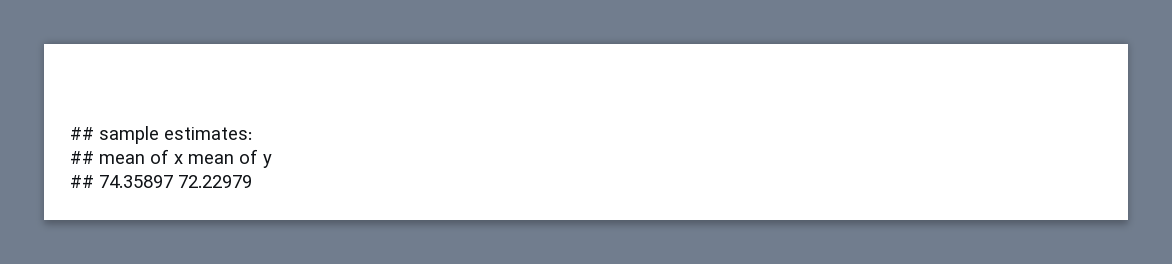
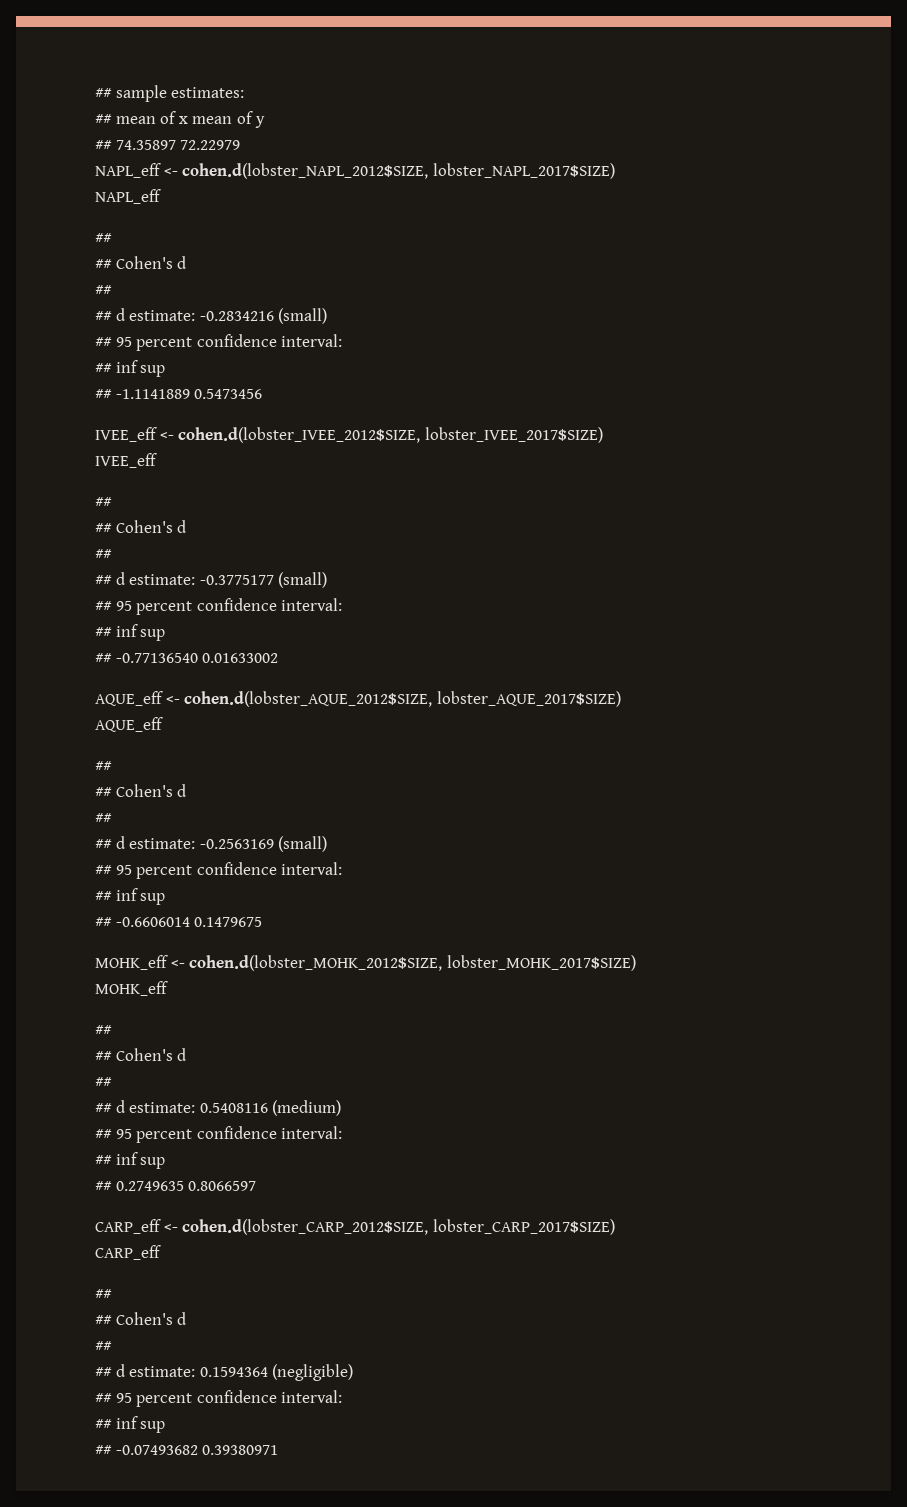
(252, 181) none -> [95,163,615,179] [95,189,161,204] [95,233,112,243] [95,256,187,269] [95,285,112,295] [95,308,328,324] [95,334,343,351] [95,360,166,377] [95,389,263,399] [95,427,603,443] [95,453,157,468] [95,497,112,507] [95,520,187,533] [95,549,112,559] [95,572,328,588] [95,598,343,615] [95,624,166,641] [95,653,279,663] [95,691,621,707] [95,717,163,732] [95,761,112,771] [95,784,187,797] [95,813,112,823] [95,836,328,852] [95,862,343,879] [95,888,166,905] [95,917,263,927] [95,955,636,971] [95,981,168,996] [95,1025,112,1035] [95,1048,187,1061] [95,1077,112,1087] [95,1100,342,1116] [95,1126,343,1143] [95,1152,166,1169] [95,1181,257,1191] [95,1219,615,1235] [95,1245,161,1260] [95,1289,112,1299] [95,1312,187,1325] [95,1341,112,1351] [95,1364,354,1381] [95,1390,343,1407] [95,1416,166,1433] [95,1445,279,1455] // NAPL_eff <- cohen.d(lobster_NAPL_2012$SIZE, lobster_NAPL_2017$SIZE) // NAPL_eff // ## // ## Cohen's d // ## // ## d estimate: -0.2834216 (small) // ## 95 percent confidence interval: // ## inf sup // ## -1.1141889 0.5473456 // IVEE_eff <- cohen.d(lobster_IVEE_2012$SIZE, lobster_IVEE_2017$SIZE) // IVEE_eff // ## // ## Cohen's d // ## // ## d estimate: -0.3775177 (small) // ## 95 percent confidence interval: // ## inf sup // ## -0.77136540 0.01633002 // AQUE_eff <- cohen.d(lobster_AQUE_2012$SIZE, lobster_AQUE_2017$SIZE) // AQUE_eff // ## // ## Cohen's d // ## // ## d estimate: -0.2563169 (small) // ## 95 percent confidence interval: // ## inf sup // ## -0.6606014 0.1479675 // MOHK_eff <- cohen.d(lobster_MOHK_2012$SIZE, lobster_MOHK_2017$SIZE) // MOHK_eff // ## // ## Cohen's d // ## // ## d estimate: 0.5408116 (medium) // ## 95 percent confidence interval: // ## inf sup // ## 0.2749635 0.8066597 // CARP_eff <- cohen.d(lobster_CARP_2012$SIZE, lobster_CARP_2017$SIZE) // CARP_eff // ## // ## Cohen's d // ## // ## d estimate: 0.1594364 (negligible) // ## 95 percent confidence interval: // ## inf sup // ## -0.07493682 0.39380971

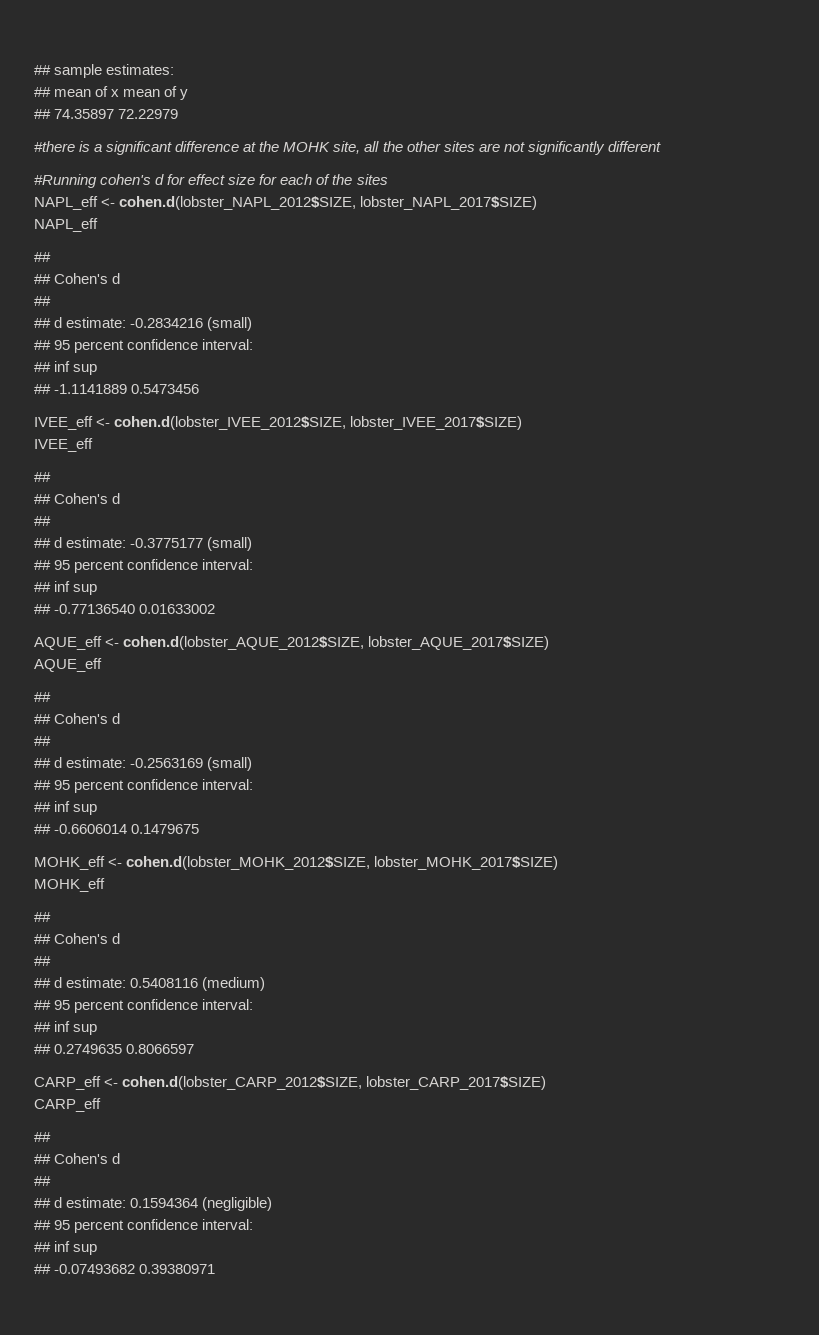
(241, 145) none -> [34,141,661,155] [34,174,388,188] // #there is a significant difference at the MOHK site, all the other sites are not significantly different // #Running cohen's d for effect size for each of the sites

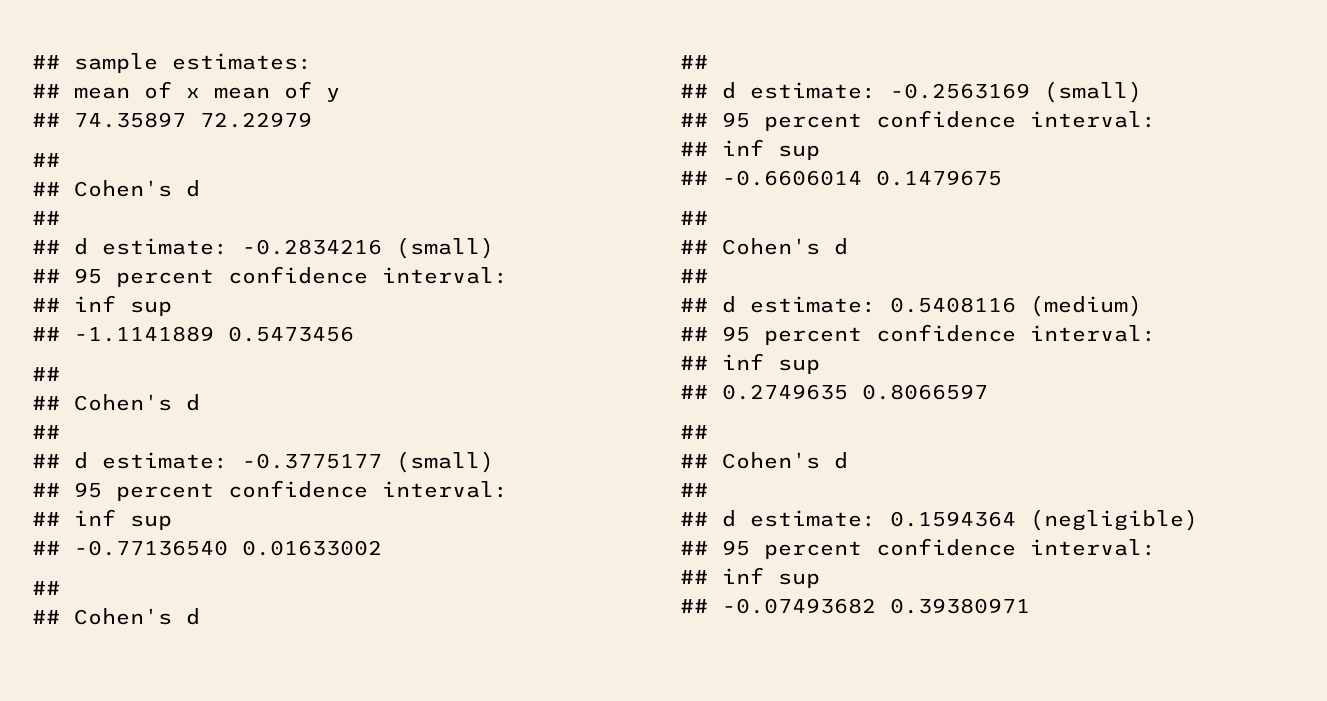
[34,141,661,155] [34,174,388,188] [34,196,538,210] [34,218,98,232] // #there is a significant difference at the MOHK site, all the other sites are not significantly different // #Running cohen's d for effect size for each of the sites // NAPL_eff <- cohen.d(lobster_NAPL_2012$SIZE, lobster_NAPL_2017$SIZE) // NAPL_eff -> (312, 120) none
[34,416,523,430] [34,438,93,452] // IVEE_eff <- cohen.d(lobster_IVEE_2012$SIZE, lobster_IVEE_2017$SIZE) // IVEE_eff -> (354, 334) none
[34,636,550,650] [34,658,102,672] // AQUE_eff <- cohen.d(lobster_AQUE_2012$SIZE, lobster_AQUE_2017$SIZE) // AQUE_eff -> (382, 548) none
[34,856,559,870] [34,878,105,892] // MOHK_eff <- cohen.d(lobster_MOHK_2012$SIZE, lobster_MOHK_2017$SIZE) // MOHK_eff -> (1002, 178) none
[34,1076,547,1090] [34,1098,101,1112] // CARP_eff <- cohen.d(lobster_CARP_2012$SIZE, lobster_CARP_2017$SIZE) // CARP_eff -> (988, 392) none

